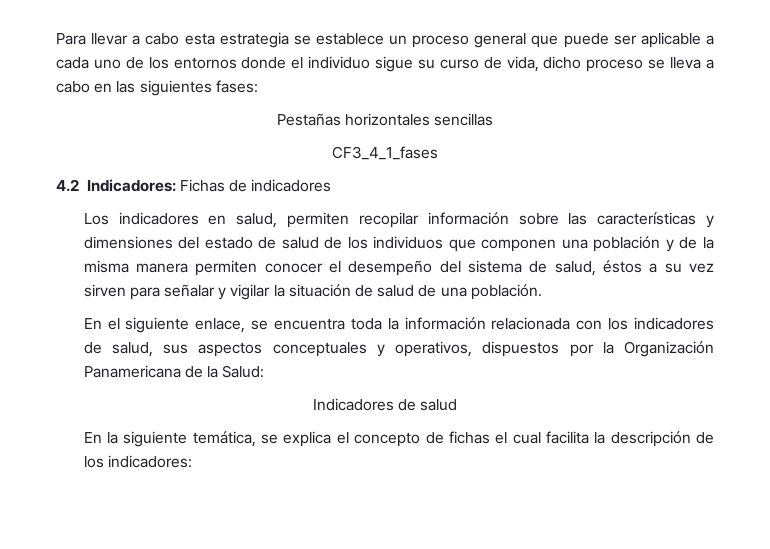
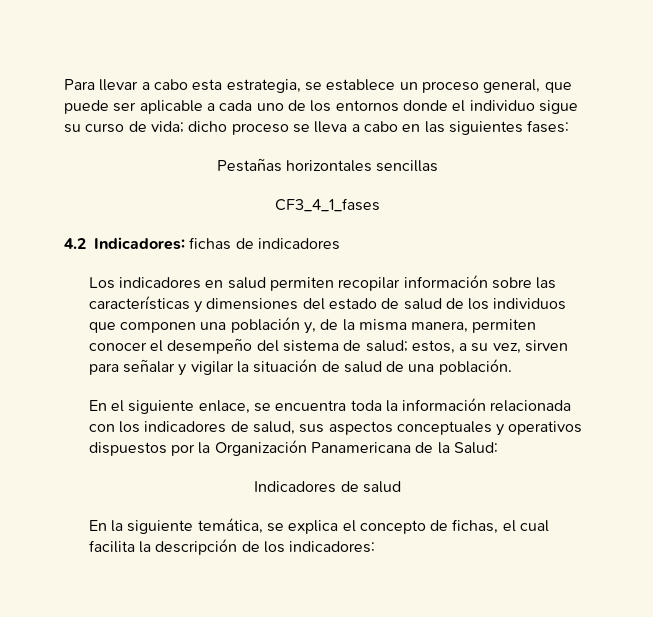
[219,32,289,48] estrategia -> [226,79,301,93] estrategia,
[474,33,527,48] general -> [483,79,541,93] general,
[506,56,539,72] vida, -> [150,121,184,133] vida;
[179,179,225,192] Fichas -> [189,237,232,250] fichas
[236,213,278,228] salud, -> [227,277,266,289] salud
[665,239,674,252] y -> [303,322,316,334] y,
[136,263,189,273] manera -> [411,321,469,333] manera,
[554,260,643,276] salud, éstos -> [365,340,455,354] salud; estos,
[689,263,715,273] vez -> [492,343,521,354] vez,
[395,341,473,357] operativos, -> [508,421,583,435] operativos
[448,431,490,444] fichas -> [452,519,499,534] fichas,

